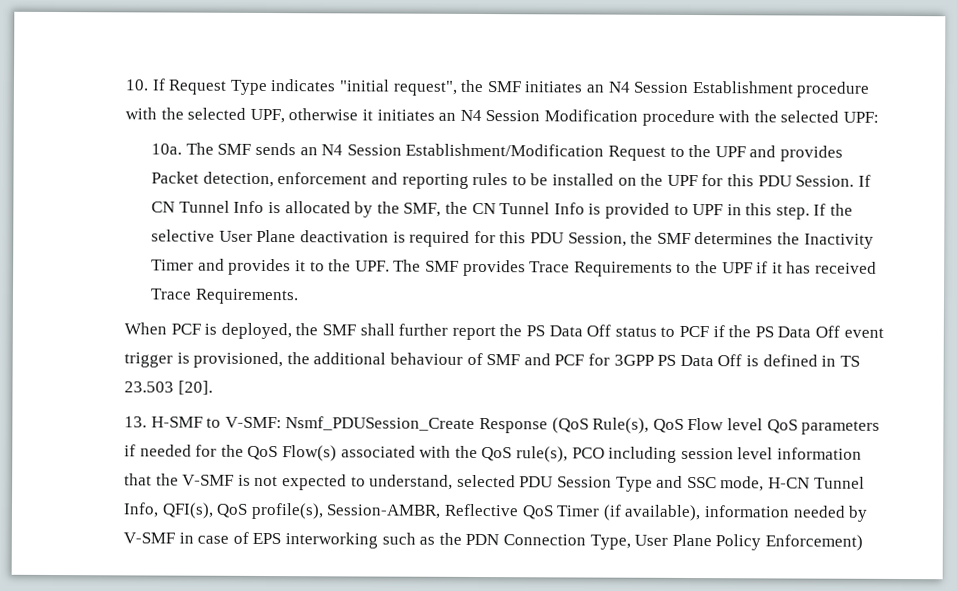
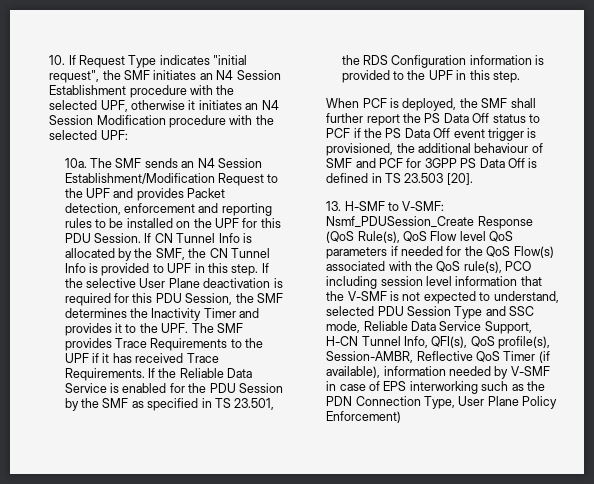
(299, 296) none -> [148,368,253,378] [64,383,283,393] [64,398,275,411] [341,55,545,68] [341,70,520,83] If the Reliable Data Service is enabled for the PDU Session by the SMF as specified in TS 23.501, the RDS Configuration information is provided to the UPF in this step.
(765, 484) none -> [363,321,532,334] Reliable Data Service Support,

